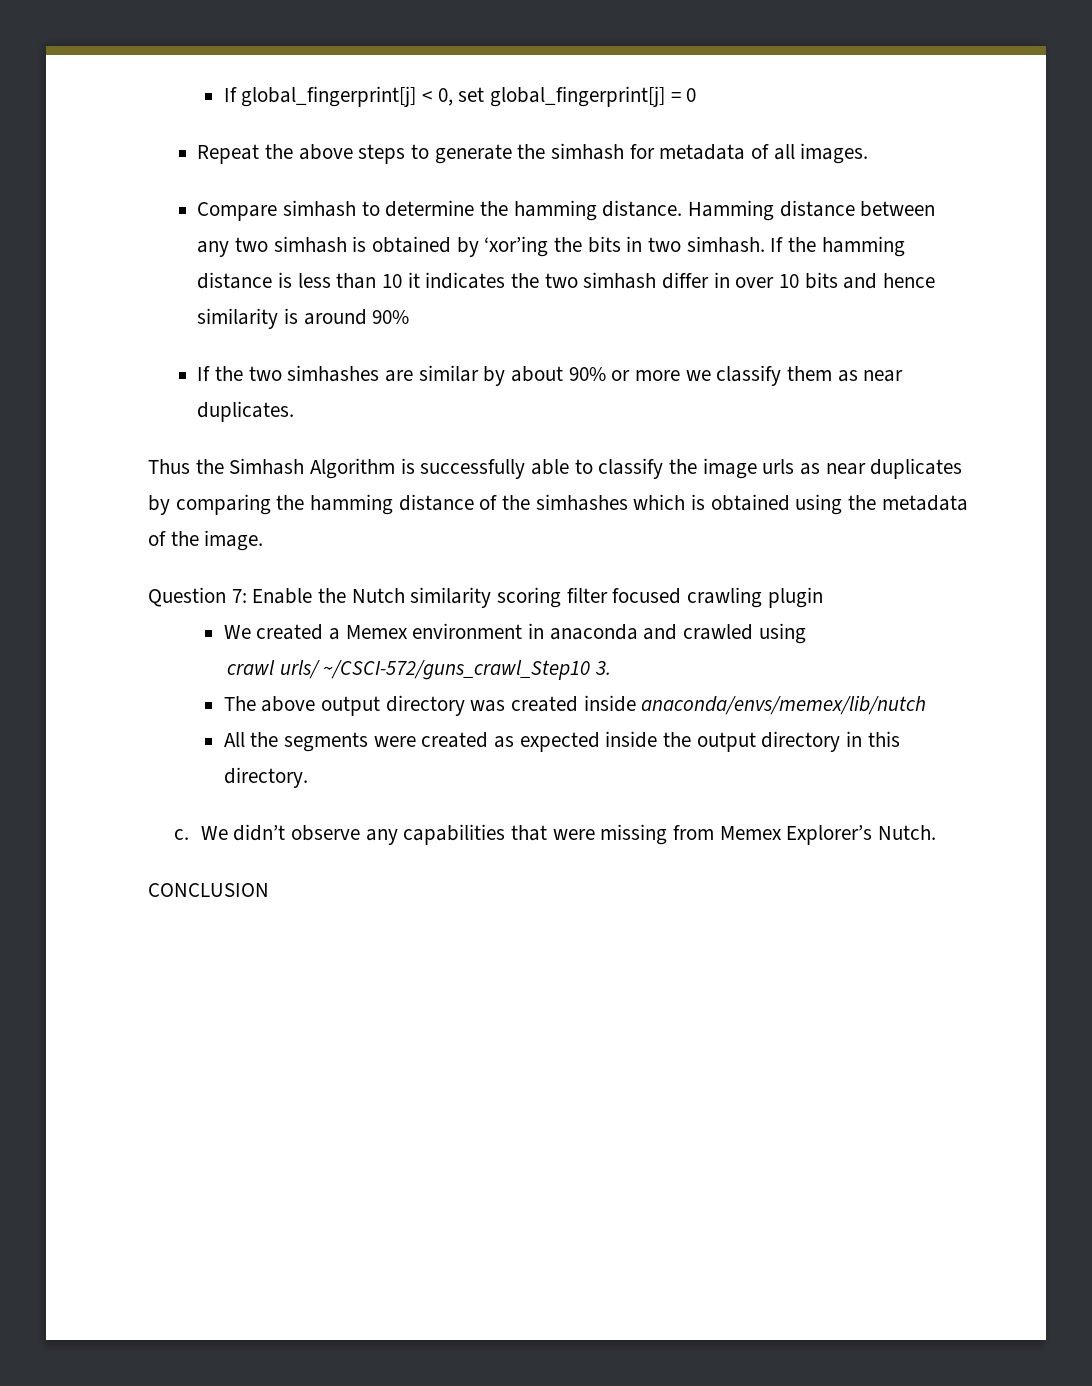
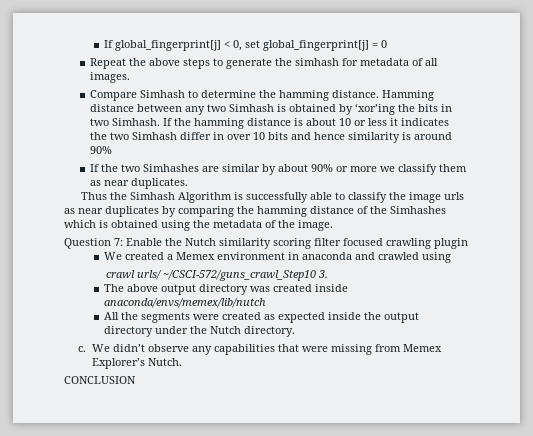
[283,200,357,217] simhash -> [140,90,186,98] Simhash
[273,236,347,253] simhash -> [229,104,275,112] Simhash
[686,236,765,253] simhash. -> [112,118,161,126] Simhash.
[297,273,403,289] less than 10 -> [306,118,388,126] about 10 or less
[583,272,657,289] simhash -> [132,132,178,140] Simhash
[287,365,380,382] simhashes -> [143,164,200,172] Simhashes
[535,494,628,511] simhashes -> [390,206,446,214] Simhashes
[846,731,900,747] in this -> [155,326,242,334] under the Nutch

